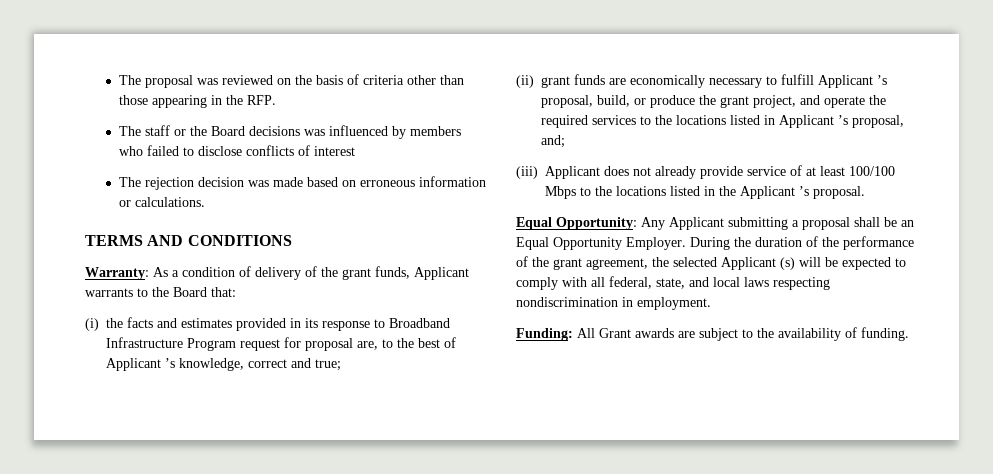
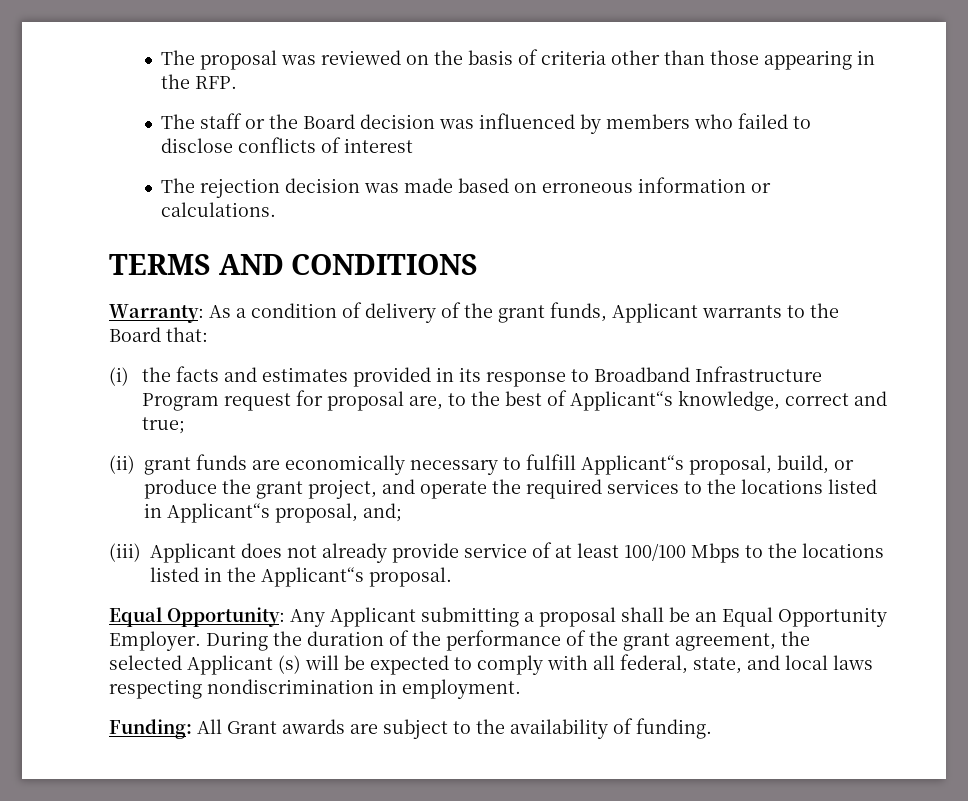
[248,126,300,136] decisions -> [360,114,436,129] decision
[106,358,175,371] Applicant ’s -> [569,391,673,411] Applicant“s
[818,75,887,88] Applicant ’s -> [581,455,684,475] Applicant“s
[779,115,848,128] Applicant ’s -> [167,503,270,523] Applicant“s
[740,186,809,199] Applicant ’s -> [261,567,364,587] Applicant“s

